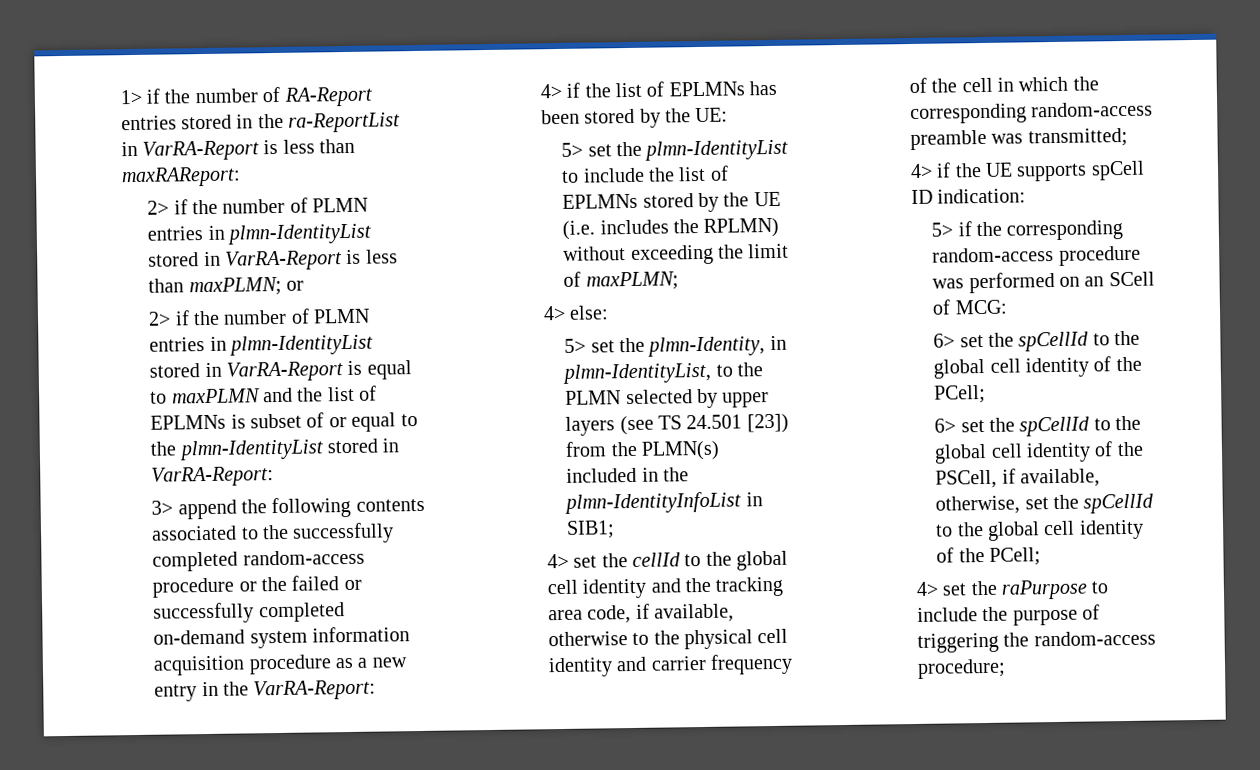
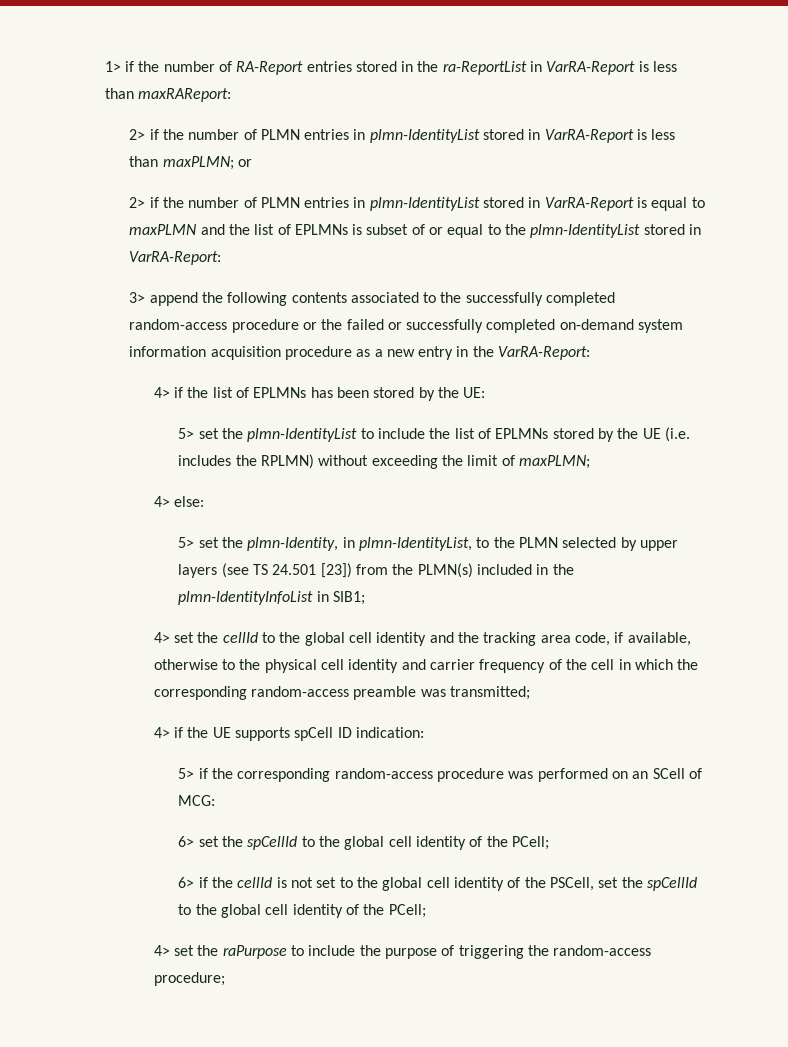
[960,416,1091,437] set the spCellId -> [198,877,337,888] if the cellId is not set
[1001,468,1100,488] [935,495,1021,515] if available, otherwise, -> (594, 884) none

